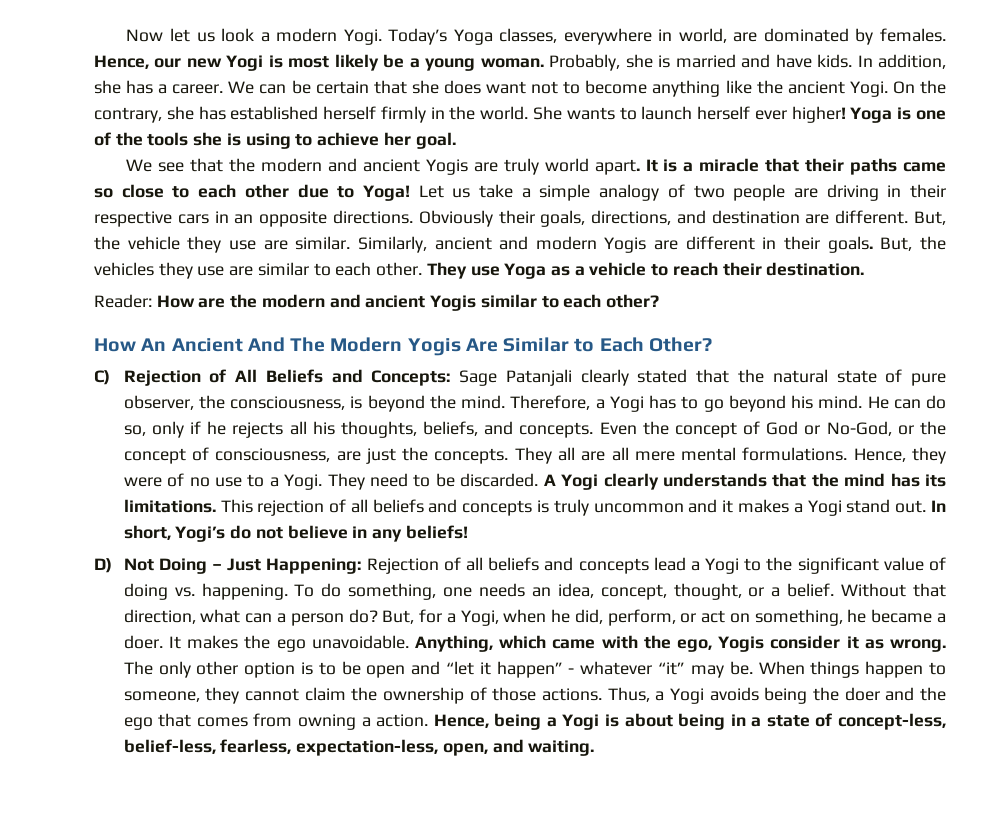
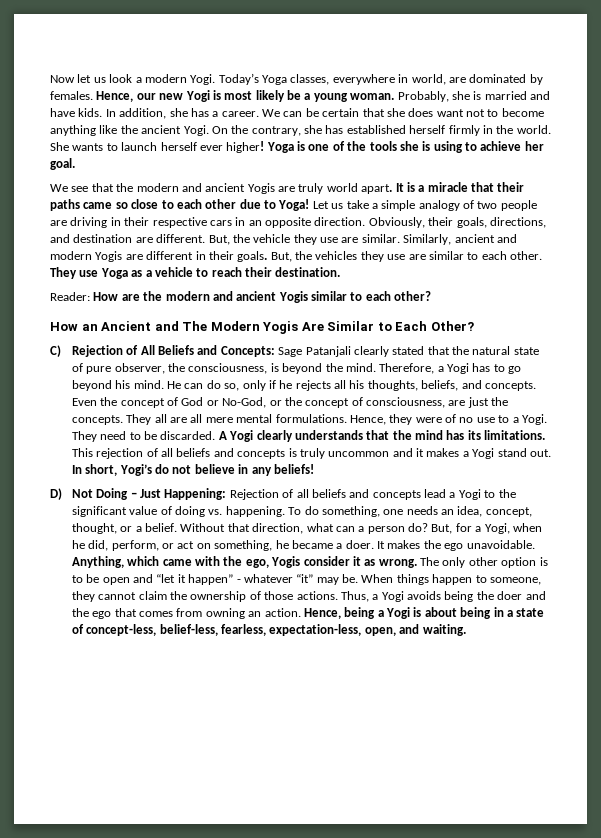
[332,210,493,227] directions. Obviously -> [314,217,425,228] direction. Obviously,
[141,337,285,352] An Ancient And -> [81,321,179,331] an Ancient and
[361,717,371,727] a -> [248,611,262,617] an

